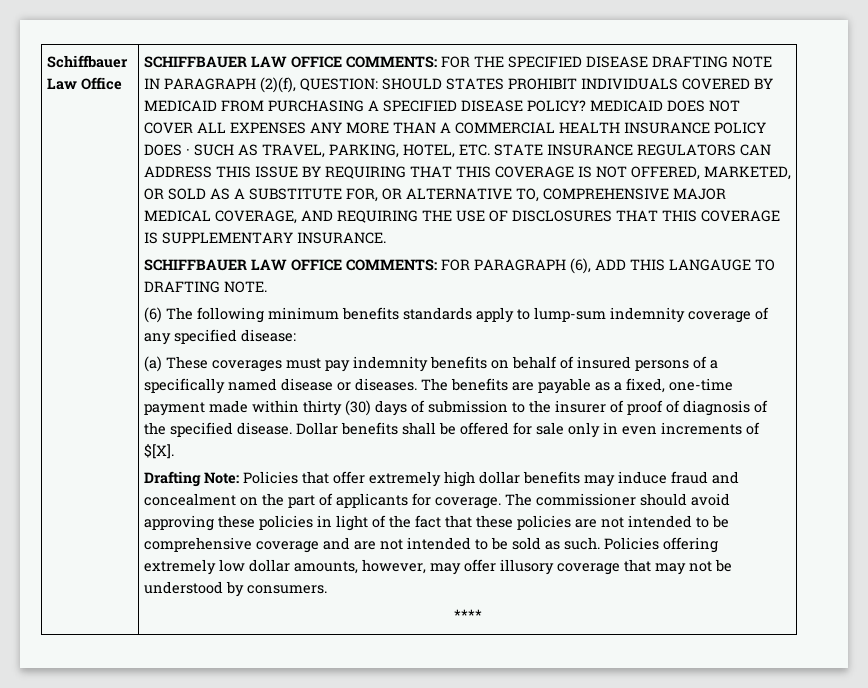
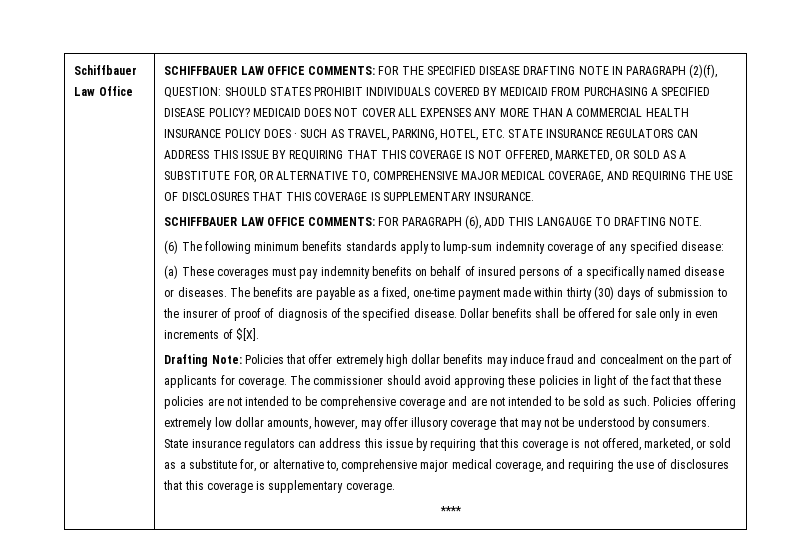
(327, 589) none -> [164,438,732,451] [164,459,730,472] [163,480,395,493] State insurance regulators can address this issue by requiring that this coverage is not offered, marketed, or sold as a substitute for, or alternative to, comprehensive major medical coverage, and requiring the use of disclosures that this coverage is supplementary coverage.

